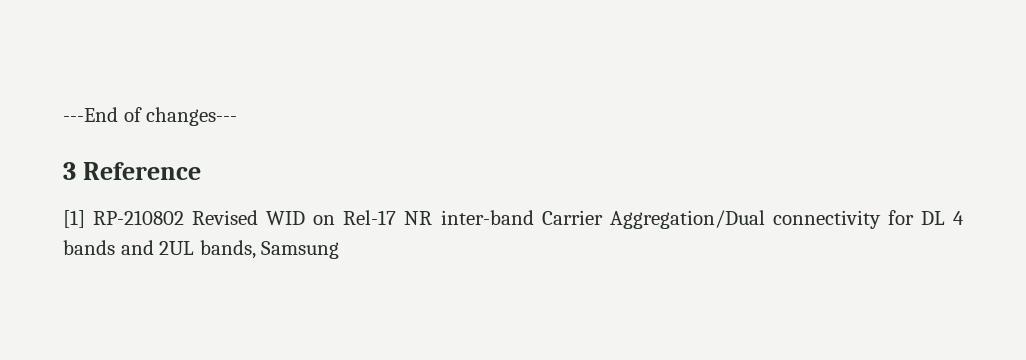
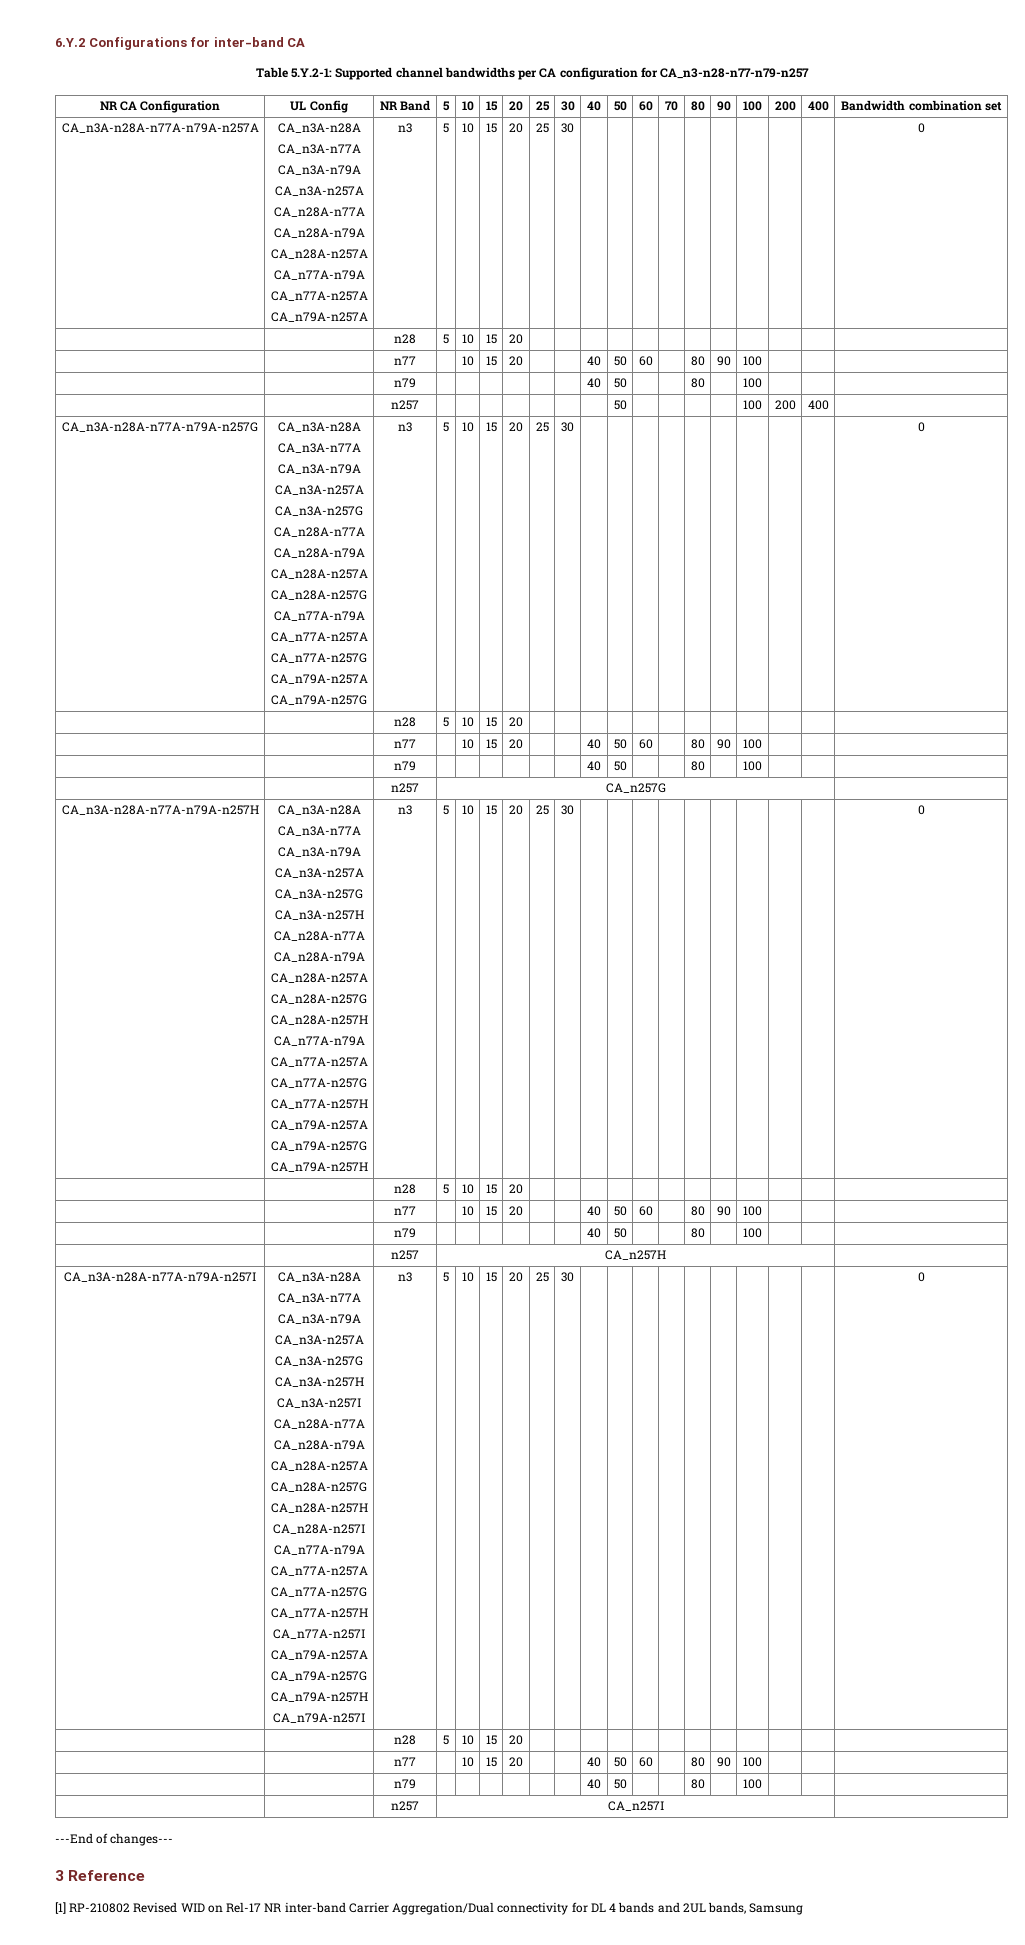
(63, 114) none -> [55,37,306,50] [255,67,810,80] [99,100,221,113] [290,100,348,113] [379,100,431,111] [443,101,450,111] [461,101,474,111] [485,101,498,111] [509,101,523,111] [535,101,550,111] [560,101,575,111] [587,101,601,111] [613,101,627,111] [638,101,653,111] [665,101,678,111] [690,101,705,111] [716,101,731,111] [743,101,762,111] [774,101,796,111] [807,101,829,111] [841,100,1002,111] [61,123,259,133] [277,123,361,133] [277,144,361,154] [277,165,361,175] [274,186,364,196] [273,207,365,217] [273,228,365,238] [270,249,368,259] [273,270,365,280] [270,291,368,301] [270,312,368,322] [398,123,412,133] [443,123,449,133] [461,123,474,133] [485,123,497,133] [509,123,523,133] [535,123,549,133] [561,123,574,133] [917,123,925,133] [394,334,416,344] [443,334,449,344] [461,334,474,344] [485,334,497,344] [509,334,523,344] [394,356,416,365] [461,356,474,366] [485,356,497,366] [509,356,523,366] [587,356,601,366] [613,356,627,366] [638,356,653,366] [690,356,705,366] [716,356,731,366] [743,356,762,366] [394,378,416,388] [587,378,601,388] [613,378,627,388] [690,378,705,388] [743,378,762,388] [391,400,419,410] [613,400,627,410] [743,400,762,410] [774,400,796,410] [807,400,829,410] [62,422,258,432] [277,422,361,432] [277,443,361,453] [277,464,361,474] [274,485,364,495] [275,506,363,516] [273,527,365,537] [273,548,365,558] [270,569,368,579] [271,590,367,600] [273,611,365,621] [270,632,368,642] [271,653,367,663] [270,674,368,684] [271,695,367,705] [398,422,412,432] [443,422,449,432] [461,422,474,432] [485,422,497,432] [509,422,523,432] [535,422,549,432] [561,422,574,432] [917,422,925,432] [394,717,416,727] [443,717,449,727] [461,717,474,727] [485,717,497,727] [509,717,523,727] [394,739,416,748] [461,739,474,749] [485,739,497,749] [509,739,523,749] [587,739,601,749] [613,739,627,749] [638,739,653,749] [690,739,705,749] [716,739,731,749] [743,739,762,749] [394,761,416,771] [587,761,601,771] [613,761,627,771] [690,761,705,771] [743,761,762,771] [391,783,419,793] [605,783,666,793] [61,805,259,815] [277,805,361,815] [277,826,361,836] [277,847,361,857] [274,868,364,878] [275,889,363,899] [274,910,364,920] [273,931,365,941] [273,952,365,962] [270,973,368,983] [271,994,367,1004] [270,1015,368,1025] [273,1036,365,1046] [270,1057,368,1067] [271,1078,367,1088] [270,1099,368,1109] [270,1120,368,1130] [271,1141,367,1151] [270,1162,368,1172] [398,805,412,815] [443,805,449,815] [461,805,474,815] [485,805,497,815] [509,805,523,815] [535,805,549,815] [561,805,574,815] [917,805,925,815] [394,1184,416,1194] [443,1184,449,1194] [461,1184,474,1194] [485,1184,497,1194] [509,1184,523,1194] [394,1206,416,1215] [461,1206,474,1216] [485,1206,497,1216] [509,1206,523,1216] [587,1206,601,1216] [613,1206,627,1216] [638,1206,653,1216] [690,1206,705,1216] [716,1206,731,1216] [743,1206,762,1216] [394,1228,416,1238] [587,1228,601,1238] [613,1228,627,1238] [690,1228,705,1238] [743,1228,762,1238] [391,1250,419,1260] [605,1250,666,1260] [64,1272,256,1282] [277,1272,361,1282] [277,1293,361,1303] [277,1314,361,1324] [274,1335,364,1345] [275,1356,363,1366] [274,1377,364,1387] [277,1398,361,1408] [273,1419,365,1429] [273,1440,365,1450] [270,1461,368,1471] [271,1482,367,1492] [270,1503,368,1513] [273,1524,365,1534] [273,1545,365,1555] [270,1566,368,1576] [271,1587,367,1597] [270,1608,368,1618] [273,1629,365,1639] [270,1650,368,1660] [271,1671,367,1681] [270,1692,368,1702] [273,1713,365,1723] [398,1272,412,1282] [443,1272,449,1282] [461,1272,474,1282] [485,1272,497,1282] [509,1272,523,1282] [535,1272,549,1282] [561,1272,574,1282] [917,1272,925,1282] [394,1735,416,1745] [443,1735,449,1745] [461,1735,474,1745] [485,1735,497,1745] [509,1735,523,1745] [394,1757,416,1766] [461,1757,474,1767] [485,1757,497,1767] [509,1757,523,1767] [587,1757,601,1767] [613,1757,627,1767] [638,1757,653,1767] [690,1757,705,1767] [716,1757,731,1767] [743,1757,762,1767] [394,1779,416,1789] [587,1779,601,1789] [613,1779,627,1789] [690,1779,705,1789] [743,1779,762,1789] [391,1801,419,1811] [607,1801,664,1811] 6.Y.2 Configurations for inter-band CA // Table 5.Y.2-1: Supported channel bandwidths per CA configuration for CA_n3-n28-n77-n79-n257 // NR CA Configuration | UL Config | NR Band | 5 | 10 | 15 | 20 | 25 | 30 | 40 | 50 | 60 | 70 | 80 | 90 | 100 | 200 | 400 | Bandwidth combination set // CA_n3A-n28A-n77A-n79A-n257A | CA_n3A-n28A // CA_n3A-n77A // CA_n3A-n79A // CA_n3A-n257A // CA_n28A-n77A // CA_n28A-n79A // CA_n28A-n257A // CA_n77A-n79A // CA_n77A-n257A // CA_n79A-n257A | n3 | 5 | 10 | 15 | 20 | 25 | 30 | | | | | | | | | | 0 // | | n28 | 5 | 10 | 15 | 20 | | | | | | | | | | | | // | | n77 | | 10 | 15 | 20 | | | 40 | 50 | 60 | | 80 | 90 | 100 | | | // | | n79 | | | | | | | 40 | 50 | | | 80 | | 100 | | | // | | n257 | | | | | | | | 50 | | | | | 100 | 200 | 400 | // CA_n3A-n28A-n77A-n79A-n257G | CA_n3A-n28A // CA_n3A-n77A // CA_n3A-n79A // CA_n3A-n257A // CA_n3A-n257G // CA_n28A-n77A // CA_n28A-n79A // CA_n28A-n257A // CA_n28A-n257G // CA_n77A-n79A // CA_n77A-n257A // CA_n77A-n257G // CA_n79A-n257A // CA_n79A-n257G | n3 | 5 | 10 | 15 | 20 | 25 | 30 | | | | | | | | | | 0 // | | n28 | 5 | 10 | 15 | 20 | | | | | | | | | | | | // | | n77 | | 10 | 15 | 20 | | | 40 | 50 | 60 | | 80 | 90 | 100 | | | // | | n79 | | | | | | | 40 | 50 | | | 80 | | 100 | | | // | | n257 | CA_n257G | // CA_n3A-n28A-n77A-n79A-n257H | CA_n3A-n28A // CA_n3A-n77A // CA_n3A-n79A // CA_n3A-n257A // CA_n3A-n257G // CA_n3A-n257H // CA_n28A-n77A // CA_n28A-n79A // CA_n28A-n257A // CA_n28A-n257G // CA_n28A-n257H // CA_n77A-n79A // CA_n77A-n257A // CA_n77A-n257G // CA_n77A-n257H // CA_n79A-n257A // CA_n79A-n257G // CA_n79A-n257H | n3 | 5 | 10 | 15 | 20 | 25 | 30 | | | | | | | | | | 0 // | | n28 | 5 | 10 | 15 | 20 | | | | | | | | | | | | // | | n77 | | 10 | 15 | 20 | | | 40 | 50 | 60 | | 80 | 90 | 100 | | | // | | n79 | | | | | | | 40 | 50 | | | 80 | | 100 | | | // | | n257 | CA_n257H | // CA_n3A-n28A-n77A-n79A-n257I | CA_n3A-n28A // CA_n3A-n77A // CA_n3A-n79A // CA_n3A-n257A // CA_n3A-n257G // CA_n3A-n257H // CA_n3A-n257I // CA_n28A-n77A // CA_n28A-n79A // CA_n28A-n257A // CA_n28A-n257G // CA_n28A-n257H // CA_n28A-n257I // CA_n77A-n79A // CA_n77A-n257A // CA_n77A-n257G // CA_n77A-n257H // CA_n77A-n257I // CA_n79A-n257A // CA_n79A-n257G // CA_n79A-n257H // CA_n79A-n257I | n3 | 5 | 10 | 15 | 20 | 25 | 30 | | | | | | | | | | 0 // | | n28 | 5 | 10 | 15 | 20 | | | | | | | | | | | | // | | n77 | | 10 | 15 | 20 | | | 40 | 50 | 60 | | 80 | 90 | 100 | | | // | | n79 | | | | | | | 40 | 50 | | | 80 | | 100 | | | // | | n257 | CA_n257I | //

